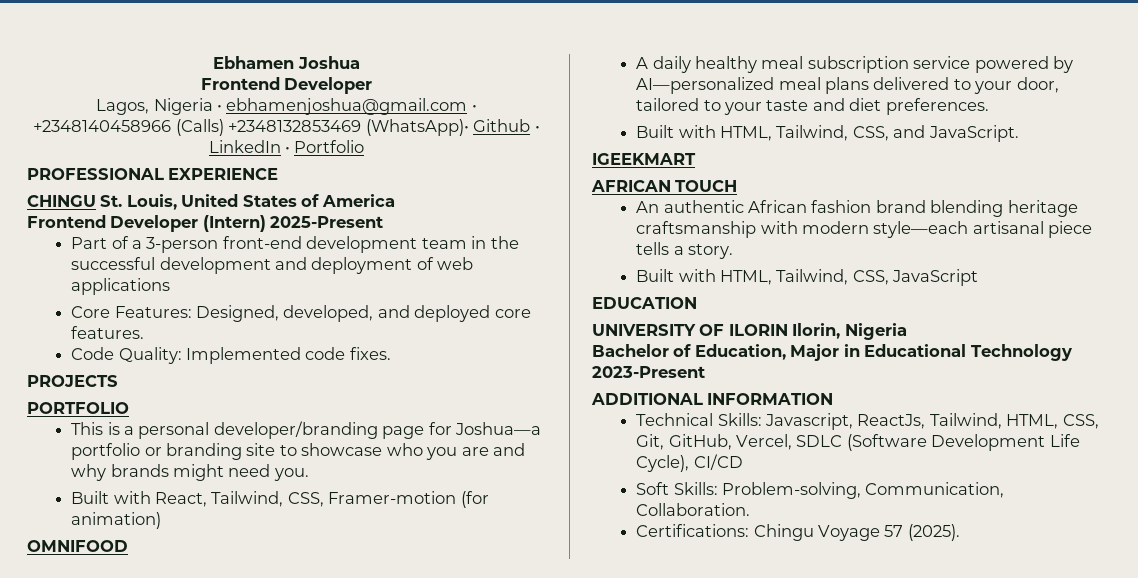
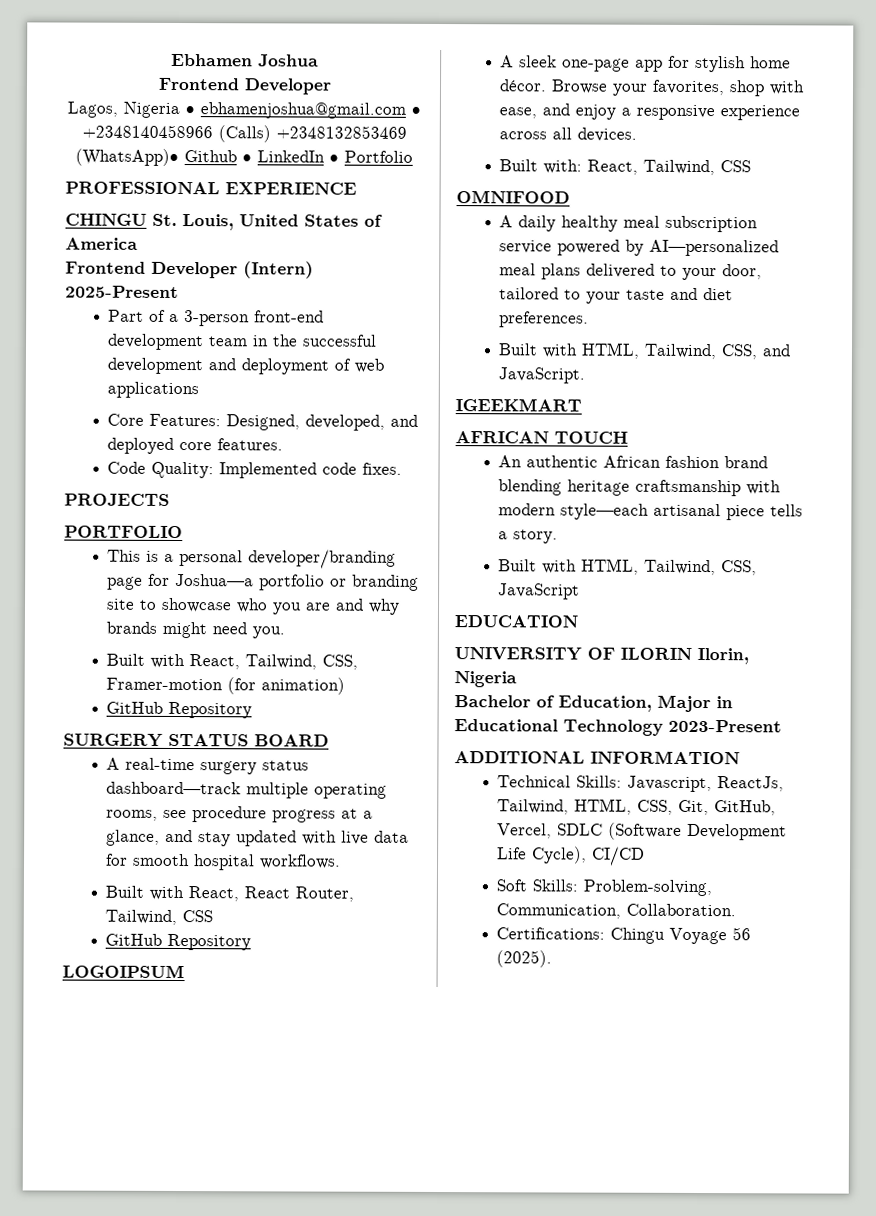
(162, 520) none -> [106,701,253,719] [63,733,329,747] [106,757,310,775] [106,781,388,799] [106,806,374,823] [106,829,410,847] [106,853,342,871] [105,885,355,902] [105,909,214,926] [105,933,252,951] [62,964,185,979] [500,55,792,73] [499,79,806,97] [499,103,801,121] [499,127,638,142] [499,159,752,176] // GitHub Repository // SURGERY STATUS BOARD // A real-time surgery status dashboard—track multiple operating rooms, see procedure progress at a glance, and stay updated with live data for smooth hospital workflows. // Built with React, React Router, Tailwind, CSS // GitHub Repository // LOGOIPSUM // A sleek one-page app for stylish home décor. Browse your favorites, shop with ease, and enjoy a responsive experience across all devices. // Built with: React, Tailwind, CSS
[884,525,904,537] 57 -> [732,927,752,941] 56

